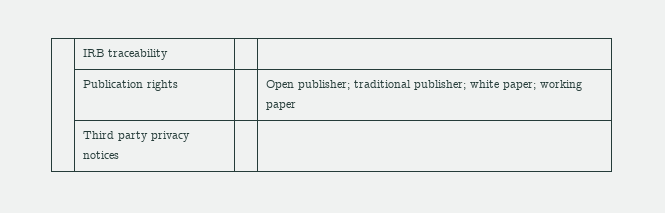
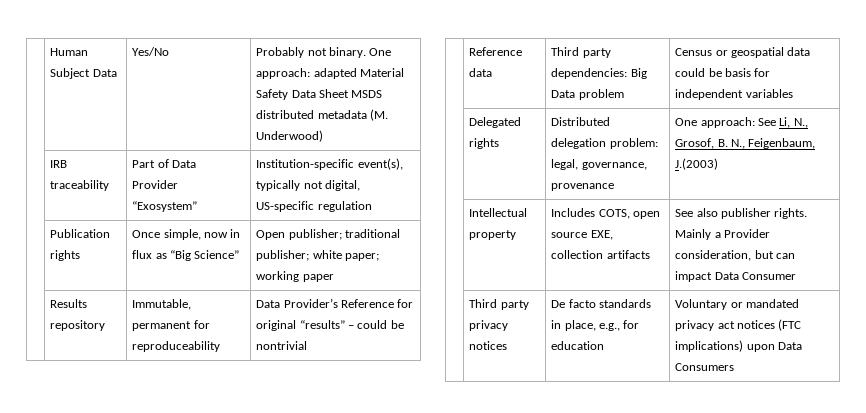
[82,49,168,60] [82,80,178,91] | IRB traceability | | // | Publication rights | -> [50,48,89,56] [50,68,117,79] [132,47,170,56] [256,47,392,58] [256,68,405,79] [256,89,383,100] [256,109,389,121] [256,130,324,142] [50,160,68,168] [50,180,110,191] [132,159,197,168] [132,180,179,189] [132,201,198,212] [256,158,403,170] [256,180,361,191] [256,201,372,212] [50,229,111,238] [50,250,81,261] [132,229,241,240] [132,250,240,261] | Human Subject Data | Yes/No | Probably not binary. One approach: adapted Material Safety Data Sheet MSDS distributed metadata (M. Underwood) // | IRB traceability | Part of Data Provider “Exosystem” | Institution-specific event(s), typically not digital, US-specific regulation // | Publication rights | Once simple, now in flux as “Big Science”
[82,131,190,142] [82,151,119,159] Third party privacy notices | | -> [50,299,88,308] [50,320,106,331] [132,299,192,310] [132,320,210,331] [132,341,221,352] [256,298,414,308] [256,320,404,331] [256,341,308,350] [469,47,523,56] [469,68,493,77] [551,47,611,58] [551,68,647,79] [551,89,624,100] [675,47,811,58] [675,68,771,77] [675,89,793,100] [469,117,522,128] [469,138,500,149] [551,117,611,126] [551,138,658,149] [551,159,647,170] [551,183,615,191] [675,117,808,128] [675,138,816,149] [675,158,719,170] [469,208,528,217] [469,230,517,240] [551,208,661,219] [551,230,613,240] [551,250,650,259] [675,208,808,219] [675,229,771,240] [675,250,796,261] [675,271,797,282] [469,299,529,310] [469,320,509,331] [469,341,508,350] [551,299,652,308] [551,320,640,331] [551,341,605,350] [675,299,800,310] [675,319,802,331] [675,340,803,352] [675,363,735,371] Results repository | Immutable, permanent for reproduceability | Data Provider’s Reference for original “results” – could be nontrivial // | Reference data | Third party dependencies: Big Data problem | Census or geospatial data could be basis for independent variables // | Delegated rights | Distributed delegation problem: legal, governance, provenance | One approach: See Li, N., Grosof, B. N., Feigenbaum, J.(2003) // | Intellectual property | Includes COTS, open source EXE, collection artifacts | See also publisher rights. Mainly a Provider consideration, but can impact Data Consumer // | Third party privacy notices | De facto standards in place, e.g., for education | Voluntary or mandated privacy act notices (FTC implications) upon Data Consumers

